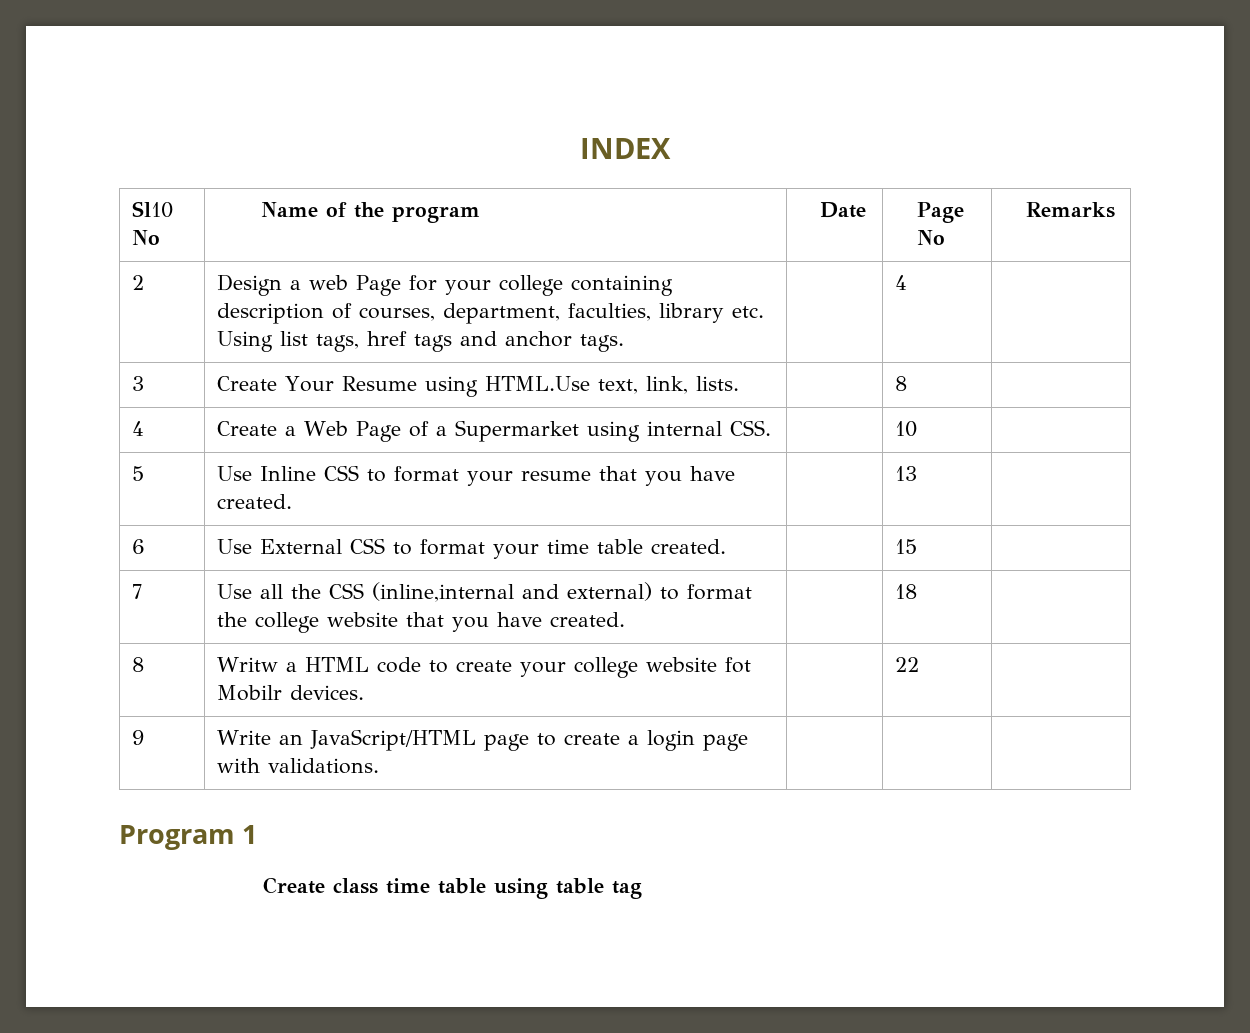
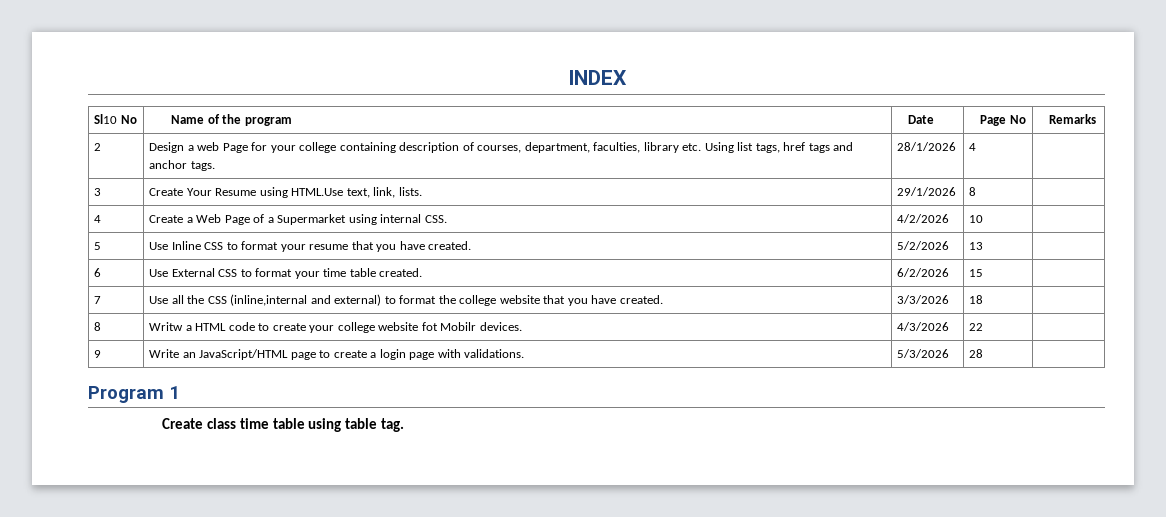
(625, 343) none -> [897,142,957,151] 28/1/2026
(740, 383) none -> [897,187,957,196] 29/1/2026
(772, 428) none -> [897,214,950,223] 4/2/2026
(293, 501) none -> [897,241,950,250] 5/2/2026
(727, 546) none -> [897,268,950,277] 6/2/2026
(626, 619) none -> [897,295,950,304] 3/3/2026
(365, 692) none -> [897,322,950,331] 4/3/2026
(380, 766) | -> [897,349,950,358] [969,349,984,358] 5/3/2026 | 28
[611,881,642,899] tag -> [381,418,405,432] tag.

